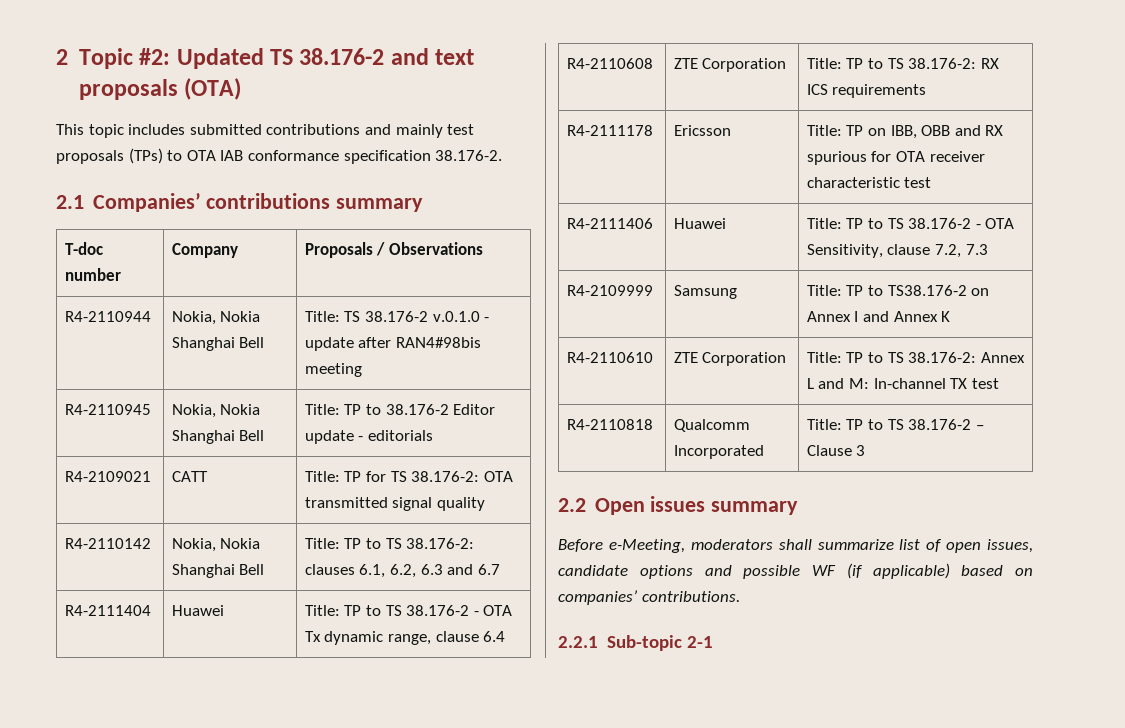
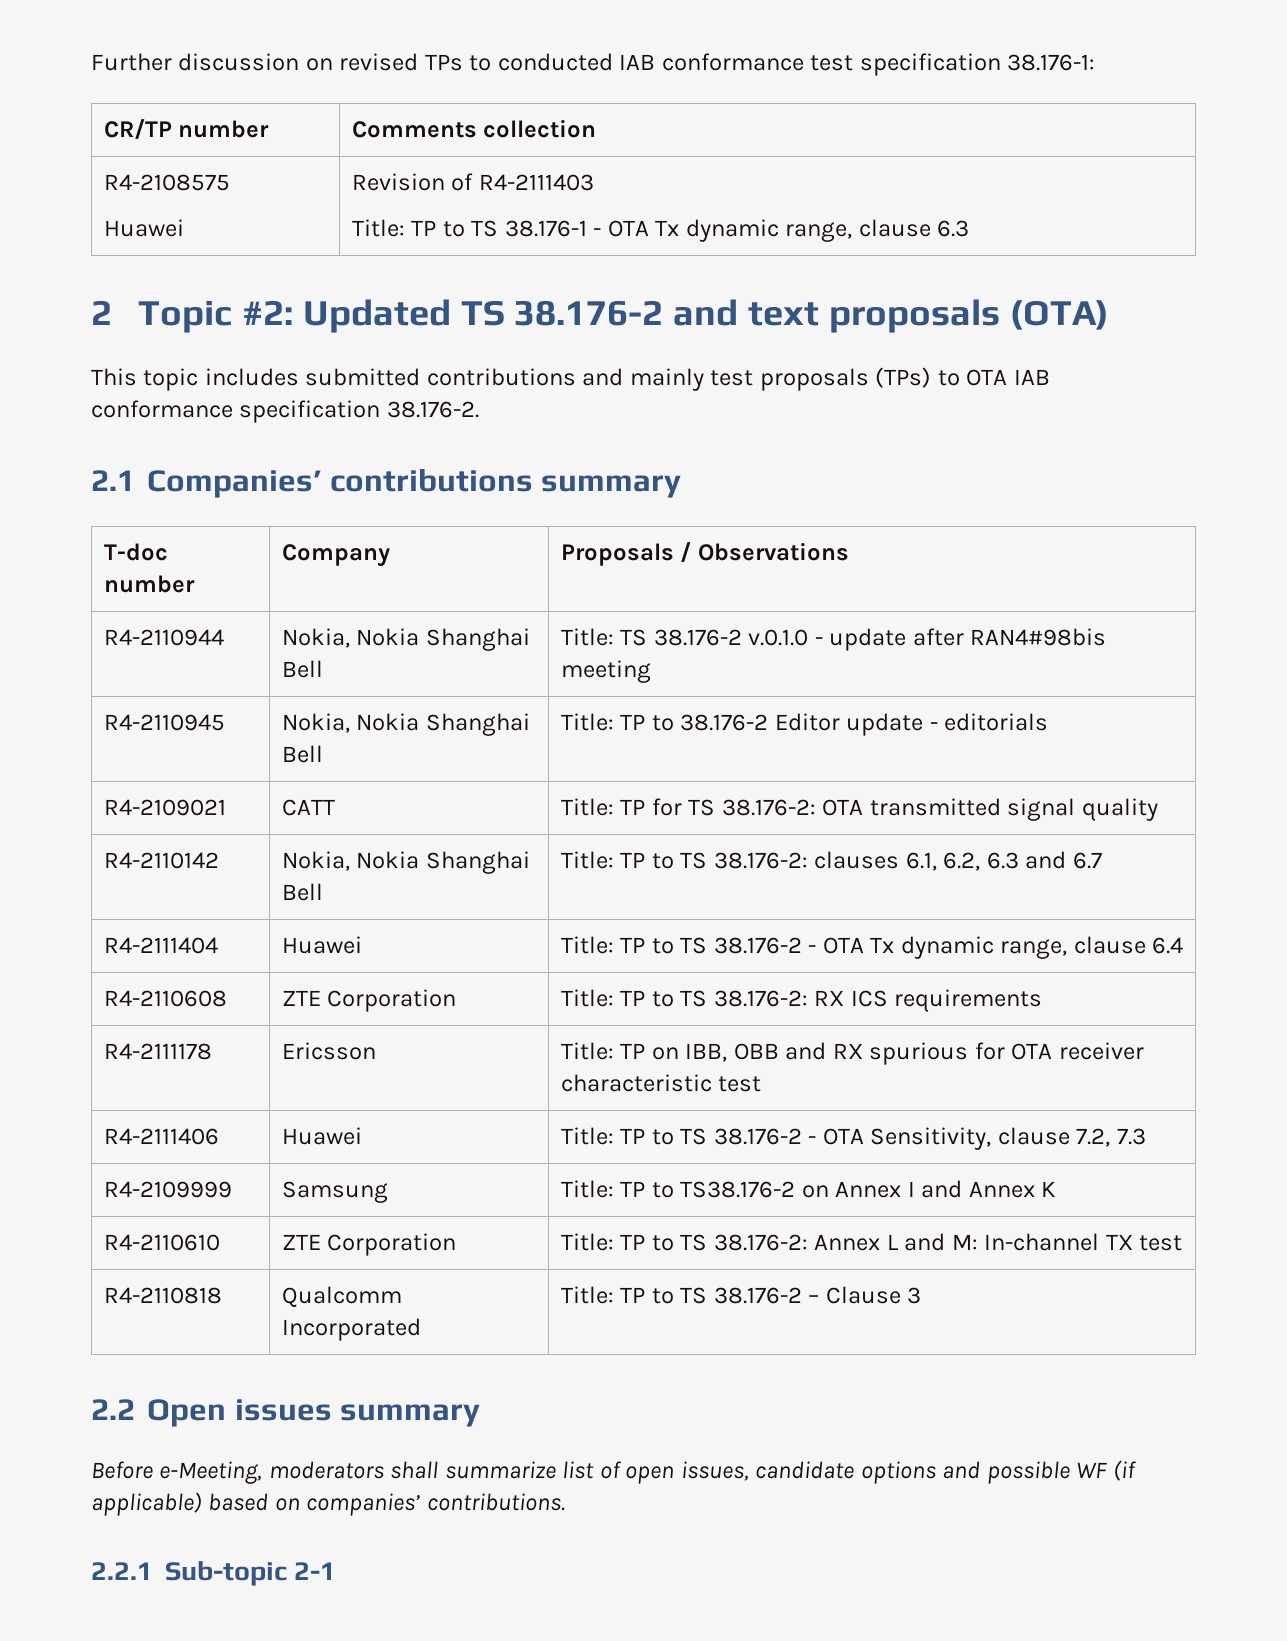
(56, 57) none -> [91,53,1096,76] [103,119,270,139] [351,119,597,138] [103,174,230,191] [103,219,184,237] [351,173,594,191] [351,219,969,242] Further discussion on revised TPs to conducted IAB conformance test specification 38.176-1: // CR/TP number | Comments collection // R4-2108575 // Huawei | Revision of R4-2111403 // Title: TP to TS 38.176-1 - OTA Tx dynamic range, clause 6.3 //

